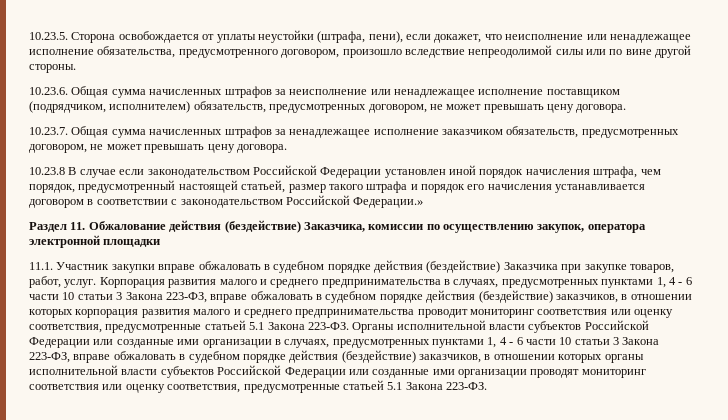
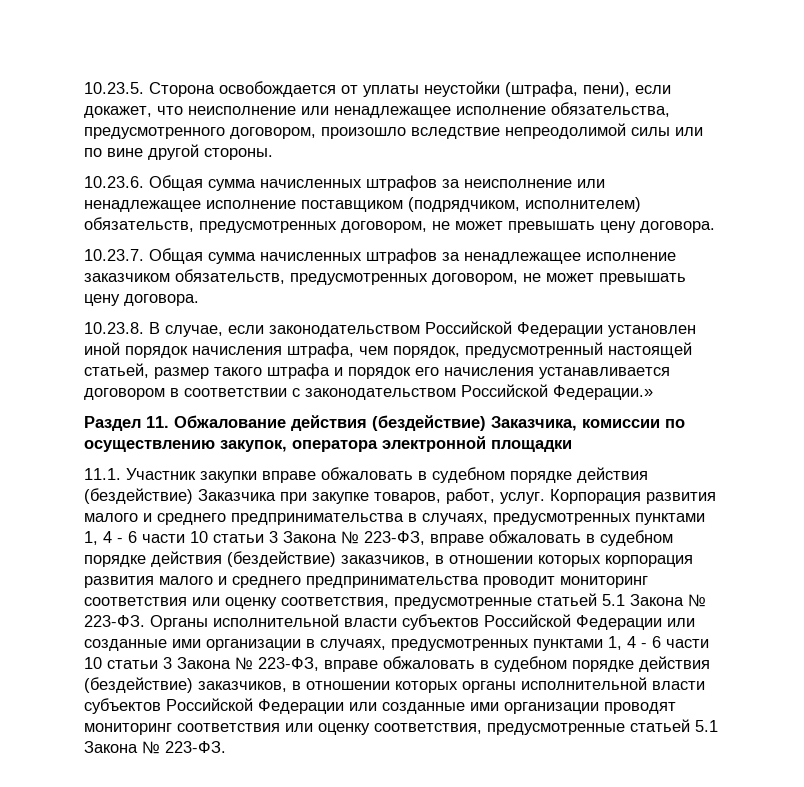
[29,167,116,178] 10.23.8 В случае -> [84,322,223,337] 10.23.8. В случае,
(163, 296) none -> [341,531,359,544] №
(305, 326) none -> [688,594,706,607] №
(660, 341) none -> [235,657,253,670] №
(443, 386) none -> [142,741,160,754] №

